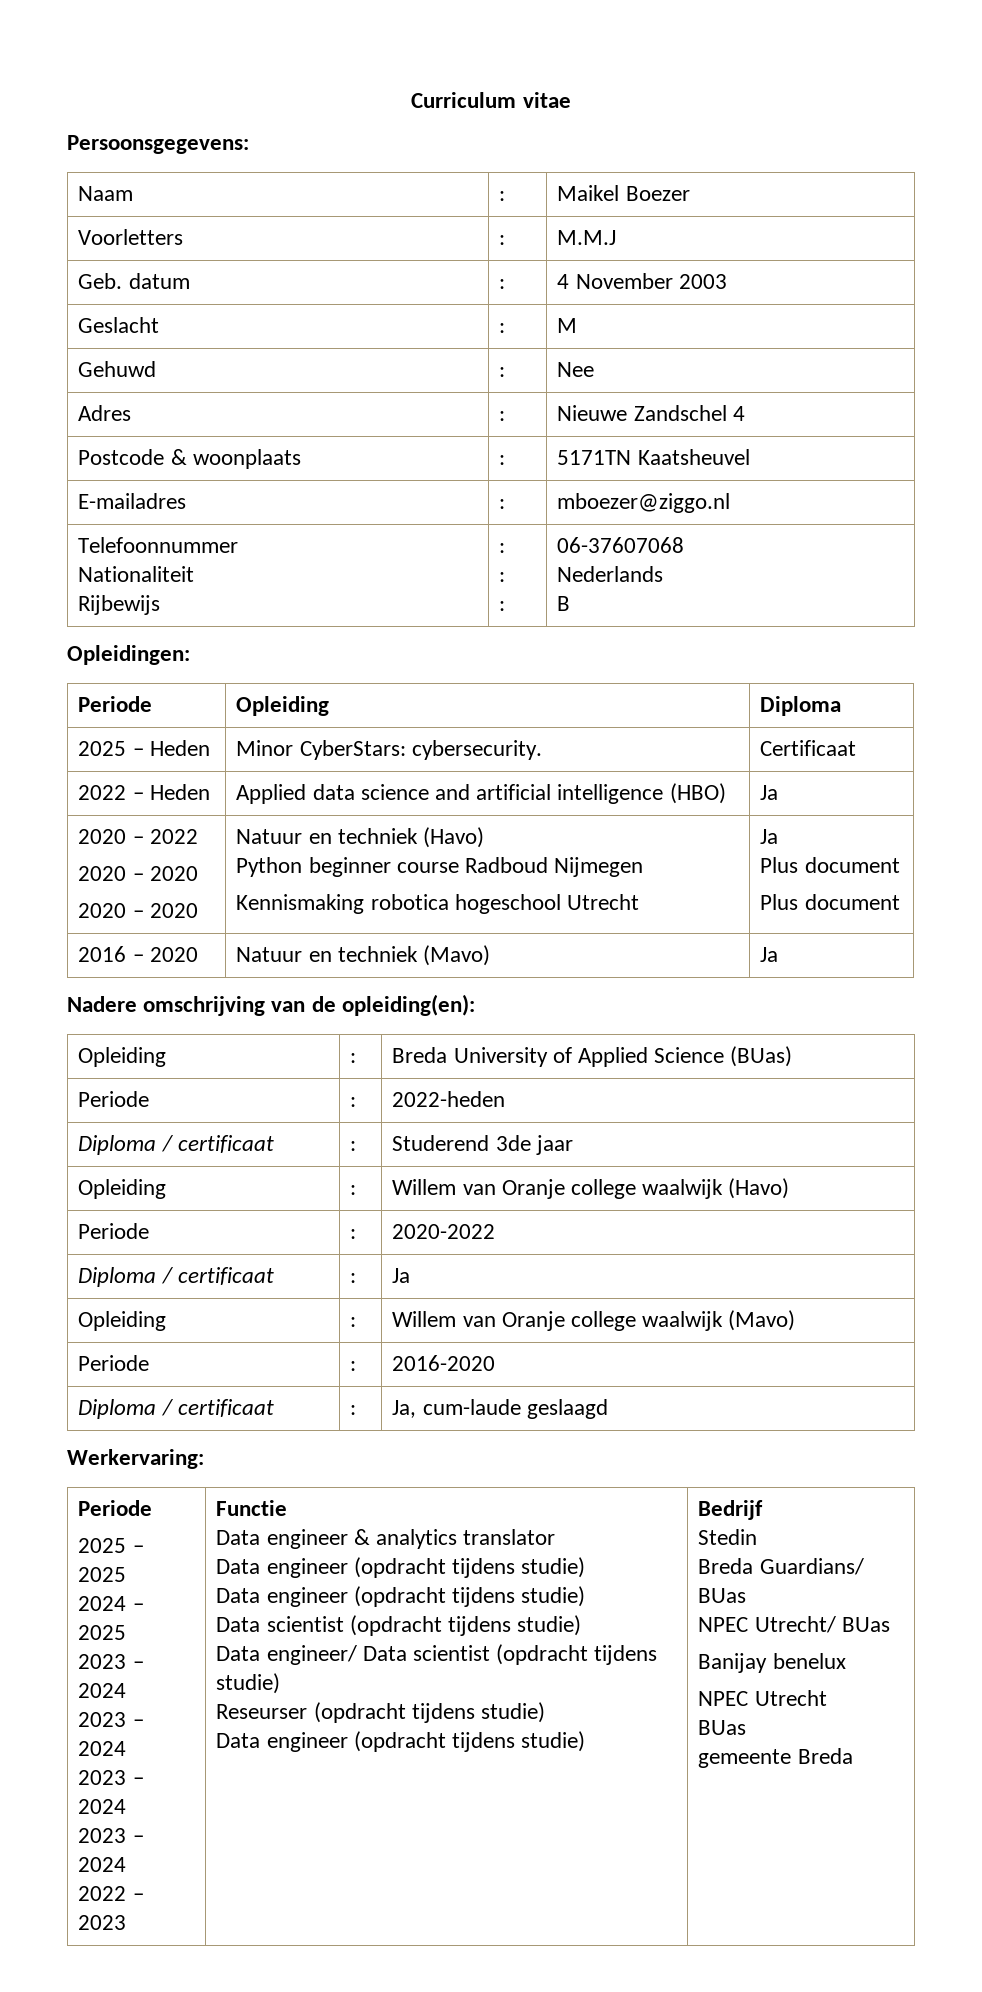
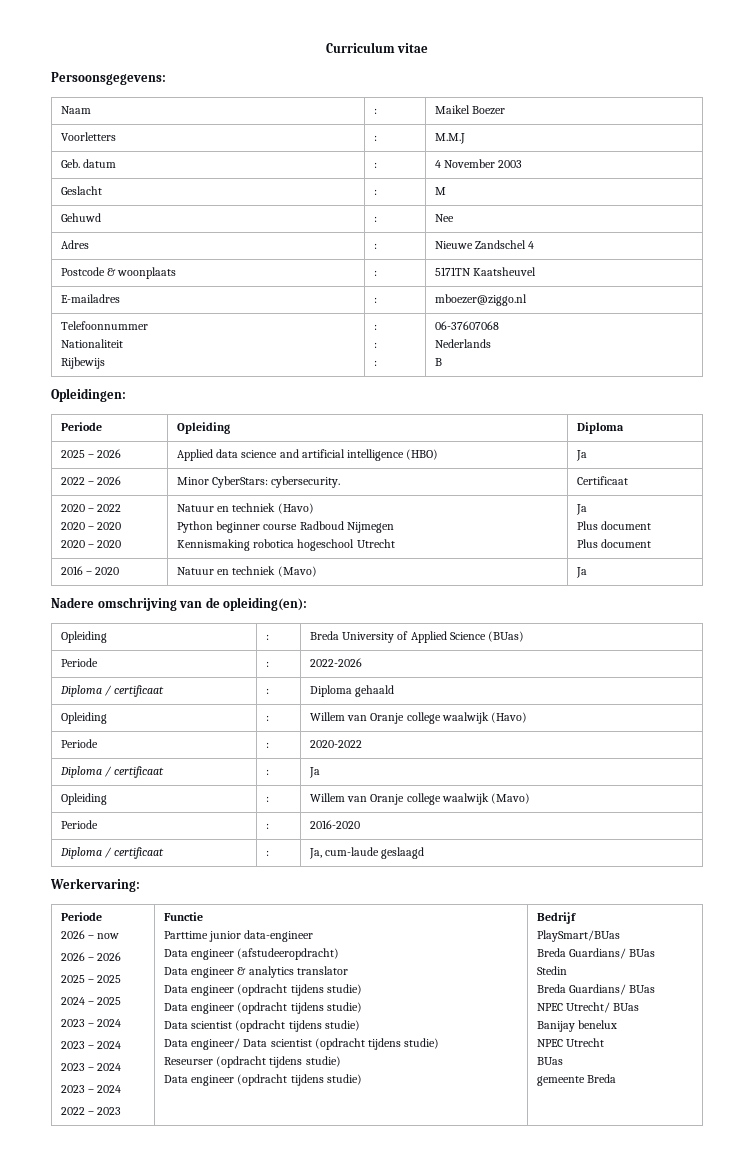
[149,740,210,756] [236,740,542,760] [760,740,857,756] [78,784,210,800] Heden | Minor CyberStars: cybersecurity. | Certificaat // 2022 – Heden -> [97,449,122,458] 2026
(779, 792) none -> [61,476,122,485] [177,476,341,488] [577,476,629,485] // 2022 – 2026 | Minor CyberStars: cybersecurity. | Certificaat
[392,1091,506,1107] [78,1135,274,1155] [350,1141,357,1151] [392,1135,573,1155] 2022-heden // Diploma / certificaat | : | Studerend 3de jaar -> [310,658,363,667] [60,685,165,697] [266,688,270,694] [310,685,395,697] 2022-2026 // Diploma / certificaat | : | Diploma gehaald
(153, 1508) none -> [61,930,120,939] [61,952,122,961] // 2026 – now // 2026 – 2026
(288, 1508) none -> [164,930,314,942] [164,948,340,960] // Parttime junior data-engineer // Data engineer (afstudeeropdracht)
(764, 1510) none -> [537,930,621,942] [537,948,656,959] // PlaySmart/BUas // Breda Guardians/ BUas

